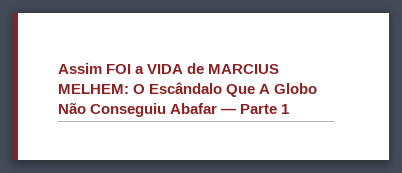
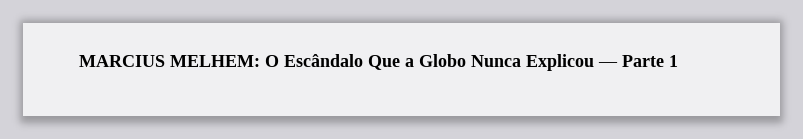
[58,63,205,74] Assim FOI a VIDA de -> (79, 61) none
[259,83,318,94] [58,102,218,117] A Globo Não Conseguiu Abafar -> [405,54,594,71] a Globo Nunca Explicou

